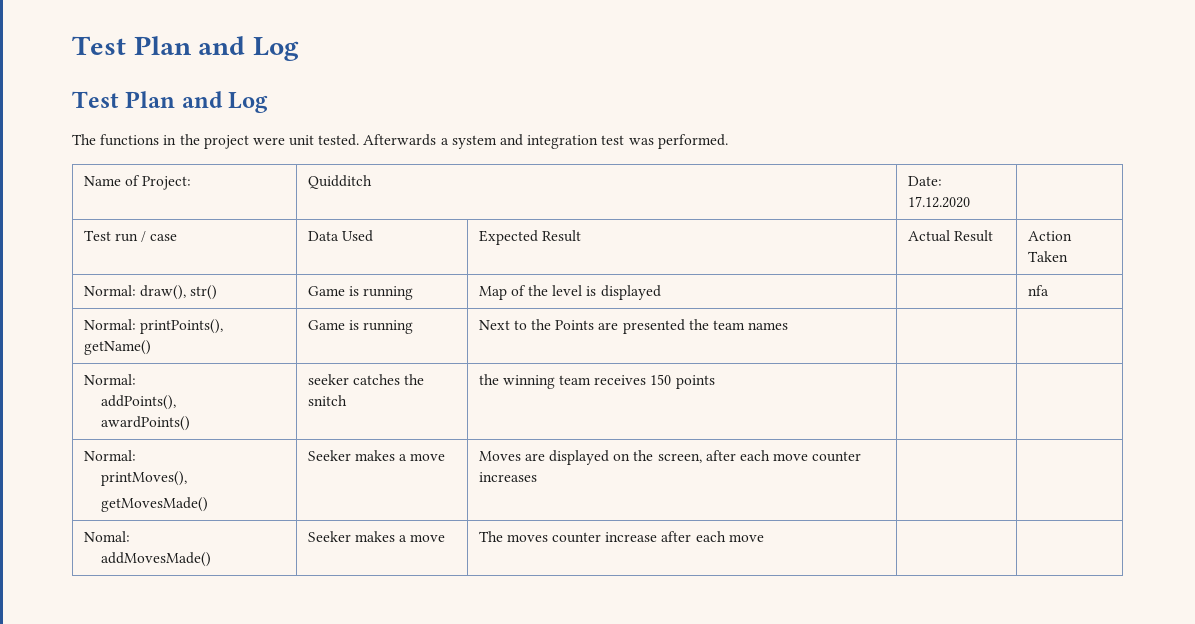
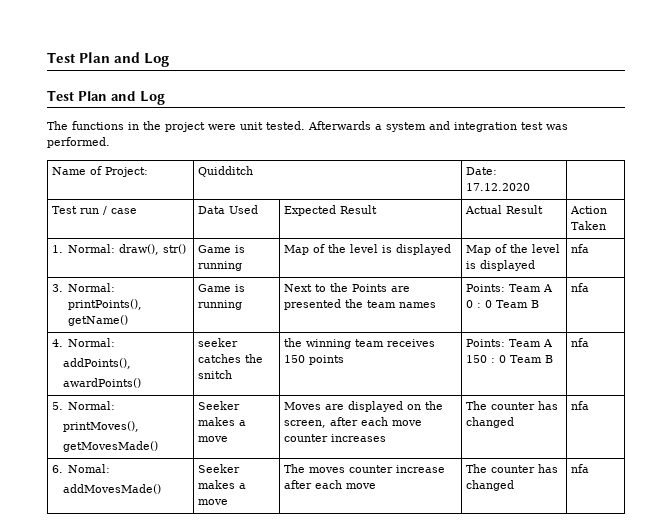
(1068, 256) none -> [51,245,63,253] 1.
[1027,285,1049,296] | nfa // -> [465,244,560,255] [465,260,535,271] [570,244,589,253] [51,284,63,292] Map of the level is displayed | nfa // 3.
(789, 326) | // -> [465,284,553,292] [465,300,539,308] [570,283,589,292] [51,339,63,347] Points: Team A 0 : 0 Team B | nfa // 4.
(715, 382) | // -> [465,339,553,347] [465,355,553,363] [570,338,589,347] [51,402,63,410] Points: Team A 150 : 0 Team B | nfa // 5.
(537, 477) | // -> [465,401,558,410] [465,417,514,428] [570,401,589,410] [51,465,63,473] The counter has changed | nfa // 6.
(764, 538) | -> [465,464,558,473] [465,480,514,491] [570,464,589,473] The counter has changed | nfa

